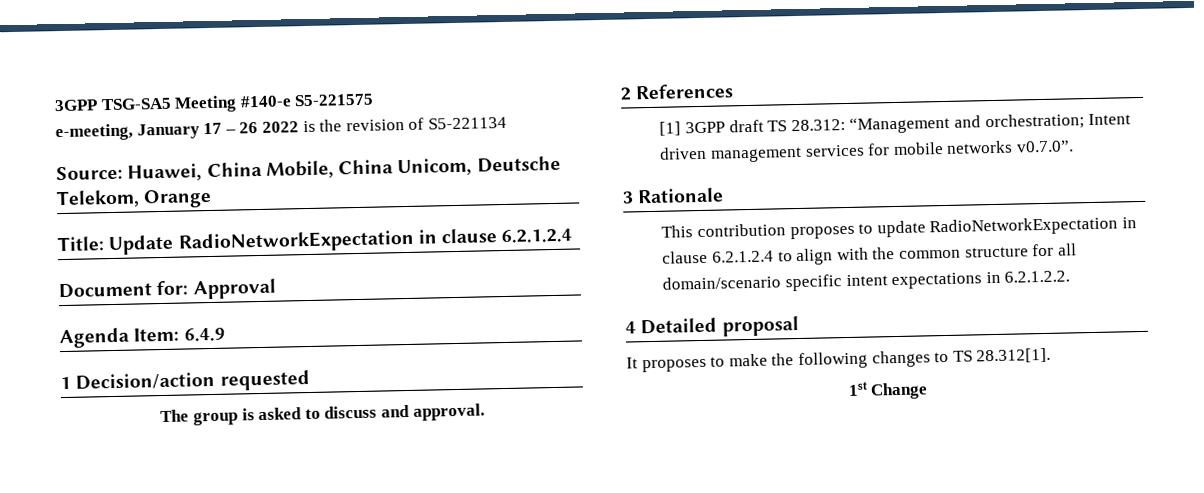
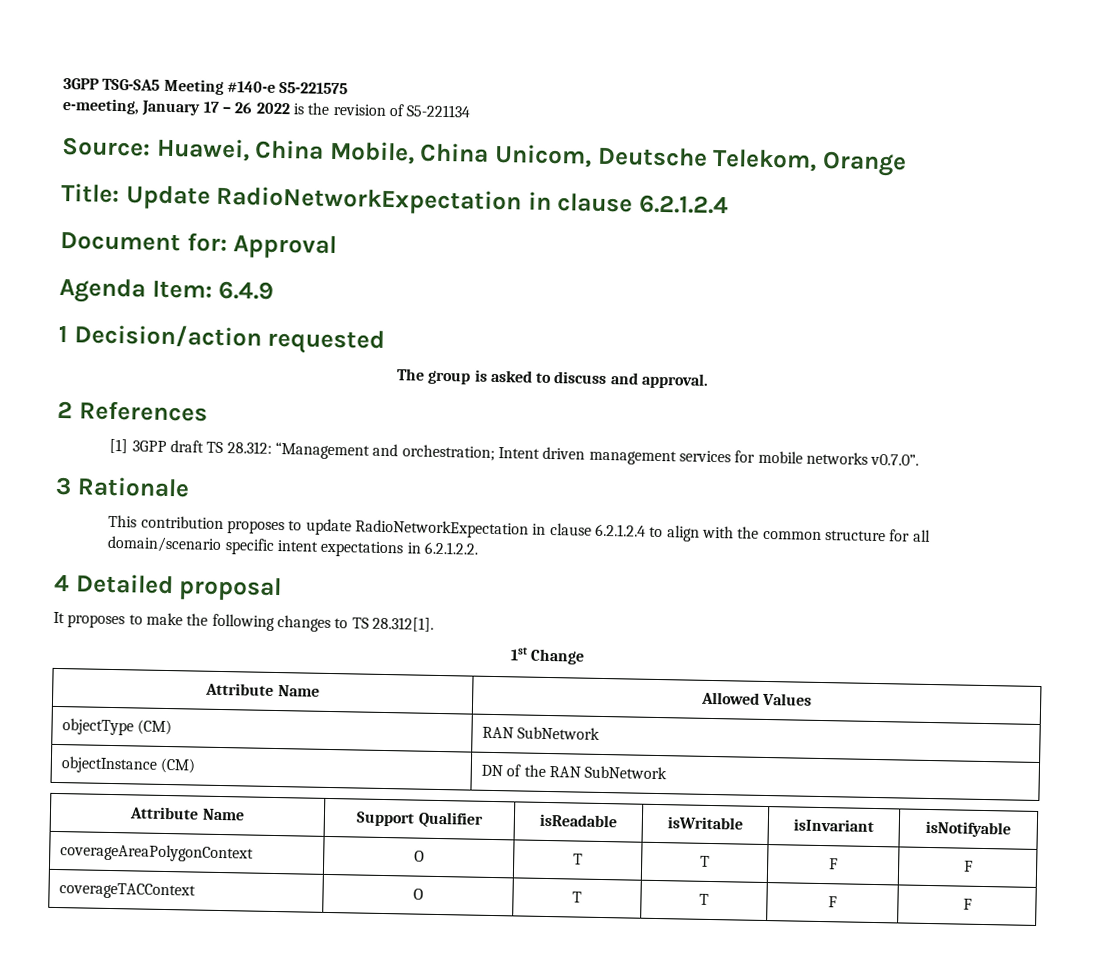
(929, 391) none -> [205,682,320,697] [700,691,813,706] [62,718,173,736] [482,726,601,740] [61,756,196,774] [481,764,668,780] [129,806,245,821] [356,811,484,828] [539,813,618,828] [667,816,743,830] [793,818,874,832] [925,820,1011,838] [60,843,255,863] [413,850,425,862] [573,853,583,865] [700,855,710,867] [829,858,838,870] [963,860,973,872] [59,882,197,900] [412,888,424,900] [572,891,582,903] [699,893,709,905] [828,896,837,908] [962,898,972,910] // Attribute Name | Allowed Values // objectType (CM) | RAN SubNetwork // objectInstance (CM) | DN of the RAN SubNetwork // Attribute Name | Support Qualifier | isReadable | isWritable | isInvariant | isNotifyable // coverageAreaPolygonContext | O | T | T | F | F // coverageTACContext | O | T | T | F | F

